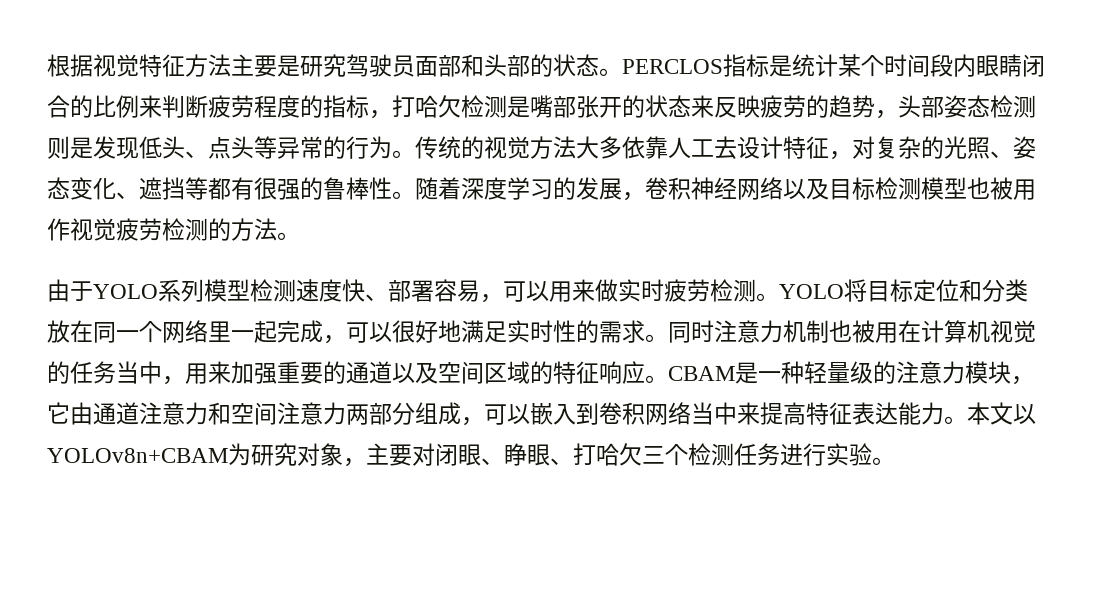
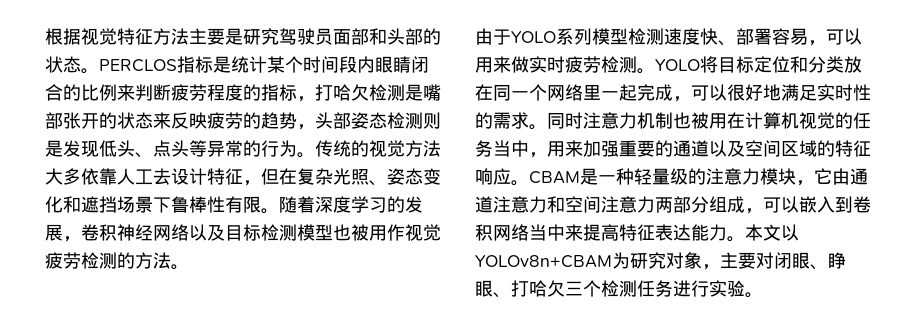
[852,136,944,159] 对复杂的 -> [261,168,333,185] 但在复杂
[116,177,392,200] 、遮挡等都有很强的鲁棒性 -> [63,196,261,213] 和遮挡场景下鲁棒性有限

